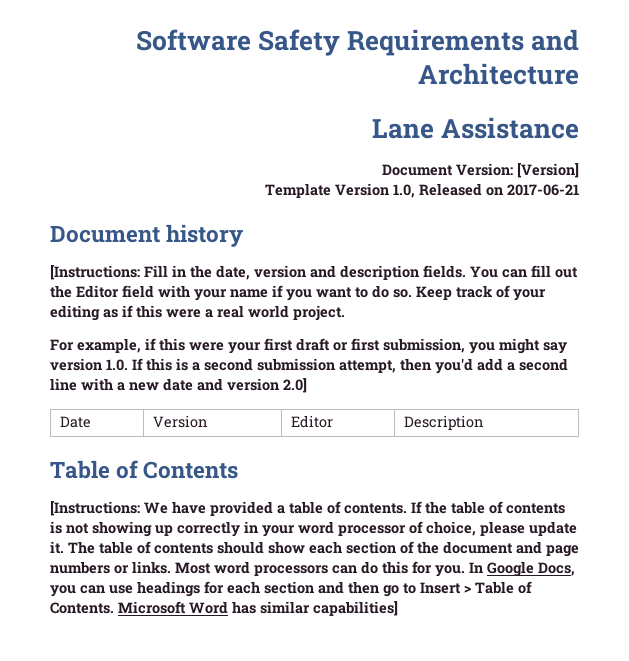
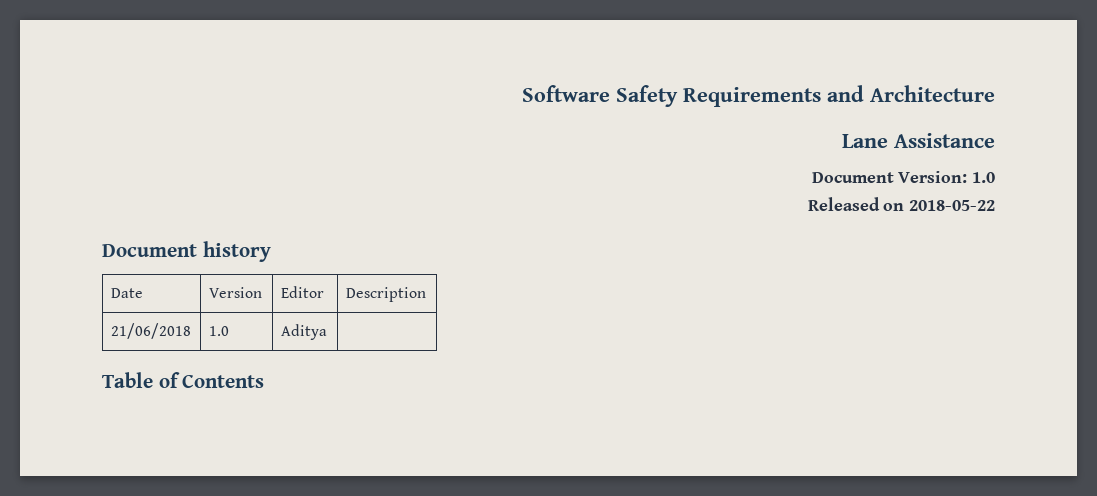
[517,163,579,178] [265,183,415,198] [Version] // Template Version 1.0, -> [972,172,995,183] 1.0 //
[507,184,579,196] 2017-06-21 -> [909,200,995,211] 2018-05-22
[50,265,578,280] [50,285,546,301] [50,305,345,321] [50,338,567,354] [50,358,568,374] [50,378,307,393] // [Instructions: Fill in the date, version and description fields. You can fill out the Editor field with your name if you want to do so. Keep track of your editing as if this were a real world project. // For example, if this were your first draft or first submission, you might say version 1.0. If this is a second submission attempt, then you'd add a second line with a new date and version 2.0] -> (271, 251) none
(484, 422) none -> [110,323,191,339] [208,326,229,336] [280,324,327,340] // 21/06/2018 | 1.0 | Aditya |
[50,501,565,516] [50,521,577,537] [50,541,579,557] [50,561,575,577] [50,581,532,597] [50,601,398,616] // [Instructions: We have provided a table of contents. If the table of contents is not showing up correctly in your word processor of choice, please update it. The table of contents should show each section of the document and page numbers or links. Most word processors can do this for you. In Google Docs, you can use headings for each section and then go to Insert > Table of Contents. Microsoft Word has similar capabilities] -> (265, 381) none

